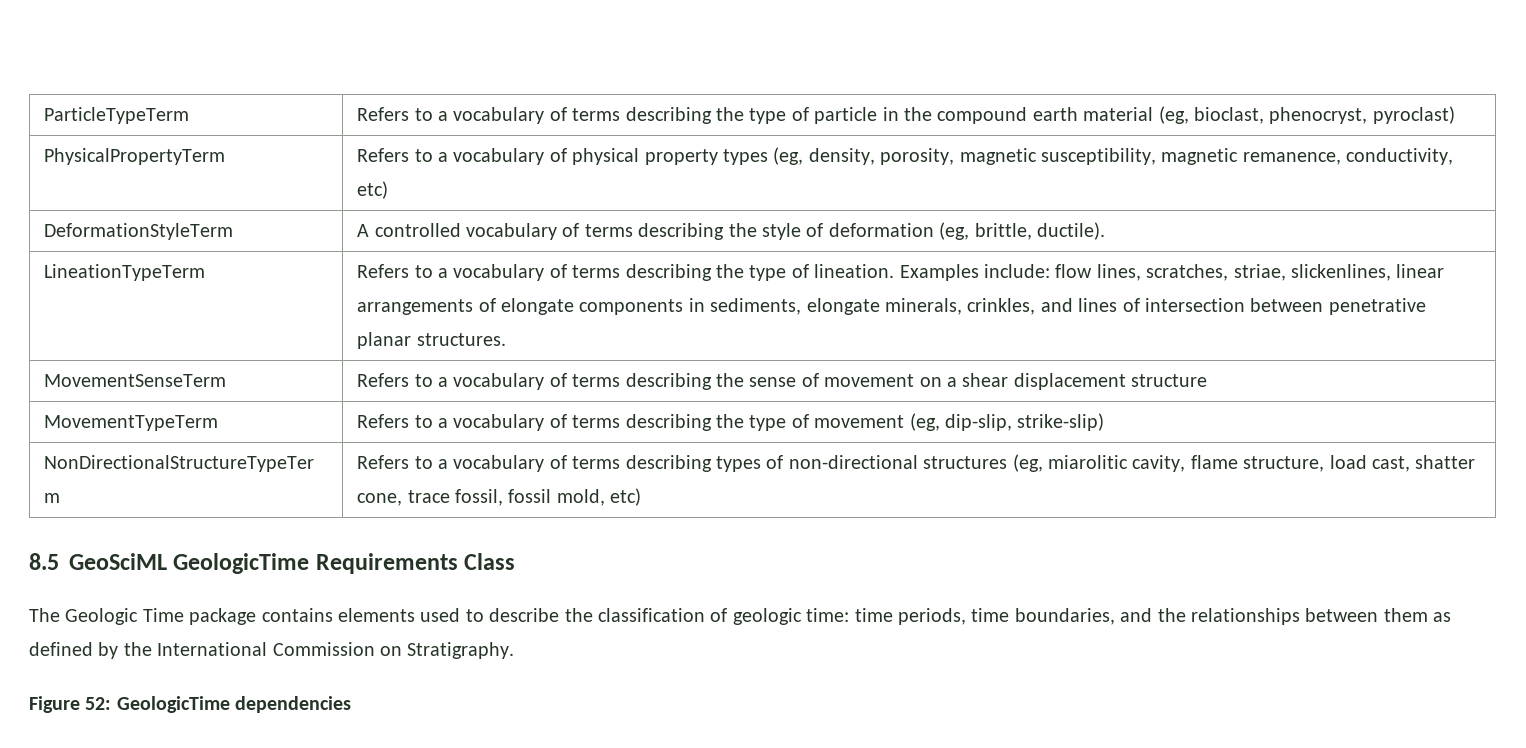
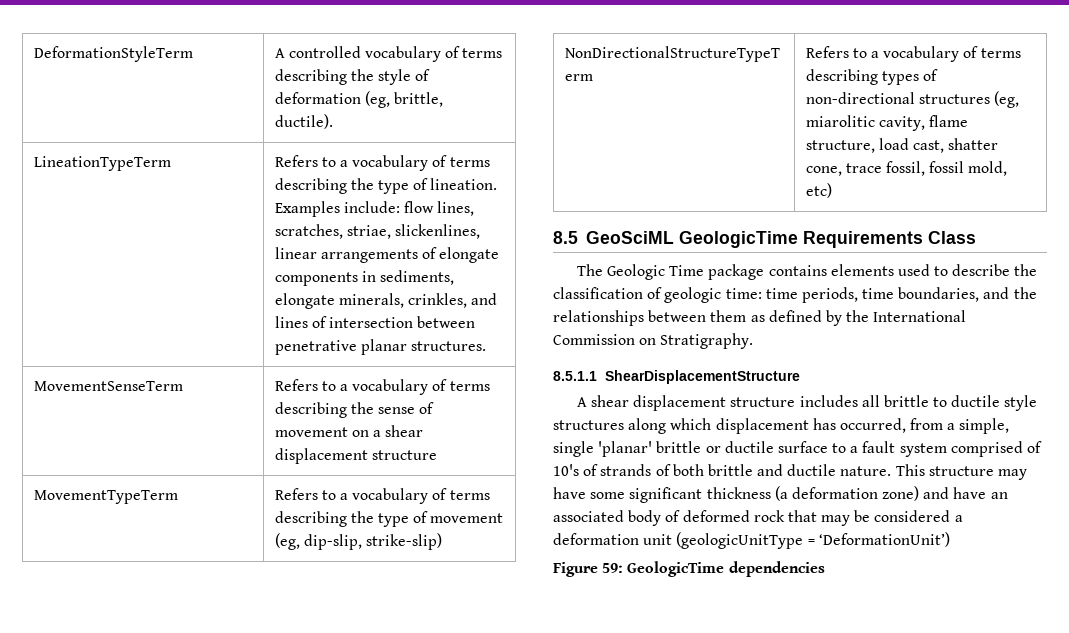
[44,107,190,124] [357,106,1455,124] [44,148,226,165] [357,147,1454,165] [357,181,389,199] ParticleTypeTerm | Refers to a vocabulary of terms describing the type of particle in the compound earth material (eg, bioclast, phenocryst, pyroclast) // PhysicalPropertyTerm | Refers to a vocabulary of physical property types (eg, density, porosity, magnetic susceptibility, magnetic remanence, conductivity, etc) // -> (33, 54) none
(515, 650) none -> [553,370,800,384] [576,395,1038,411] [553,418,1010,434] [553,441,1043,457] [553,464,1028,480] [553,486,1008,503] [553,510,963,526] [553,532,950,549] // 8.5.1.1 ShearDisplacementStructure // A shear displacement structure includes all brittle to ductile style structures along which displacement has occurred, from a simple, single 'planar' brittle or ductile surface to a fault system comprised of 10's of strands of both brittle and ductile nature. This structure may have some significant thickness (a deformation zone) and have an associated body of deformed rock that may be considered a deformation unit (geologicUnitType = ‘DeformationUnit’)
[85,697,112,710] 52: -> [602,563,624,573] 59:

